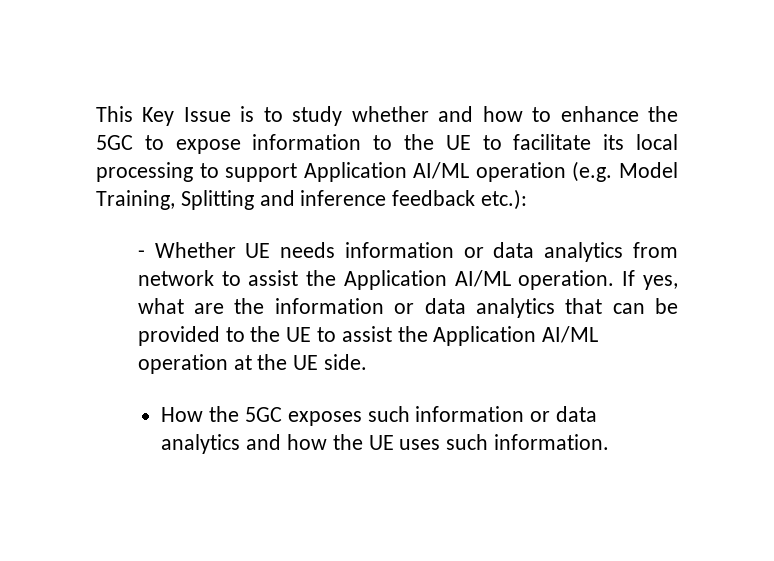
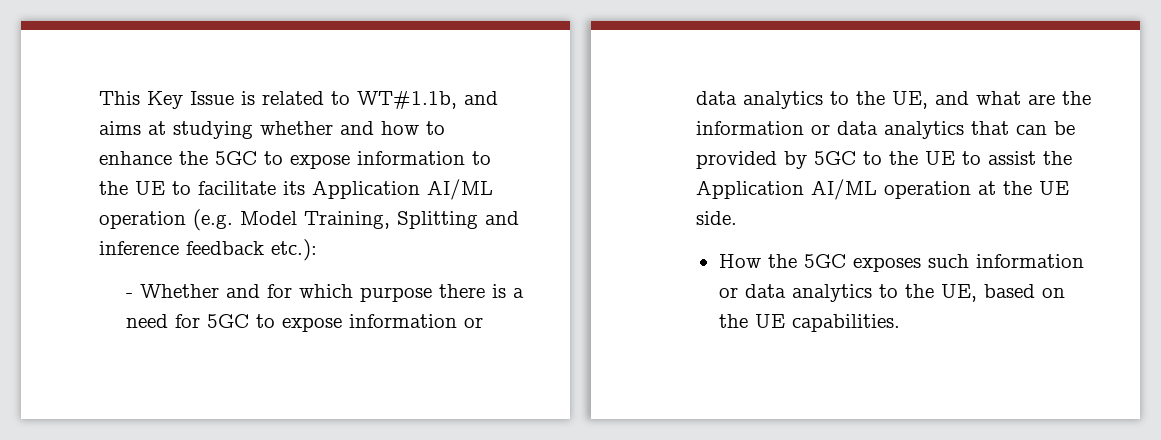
[263,106,343,126] to study -> [262,90,498,110] [99,121,253,139] related to WT#1.1b, and aims at studying
[636,134,678,150] [96,162,298,182] local processing to support -> (305, 188) none
[245,242,678,262] [137,270,678,290] UE needs information or data analytics from network to assist the Application AI/ML operation. If yes, -> [226,284,525,302] [126,314,484,332] [696,91,970,109] and for which purpose there is a need for 5GC to expose information or data analytics to the UE, and
(220, 336) none -> [784,151,857,169] by 5GC
[246,434,610,450] and how the UE uses such information. -> [878,284,1065,302] [718,314,900,332] to the UE, based on the UE capabilities.

